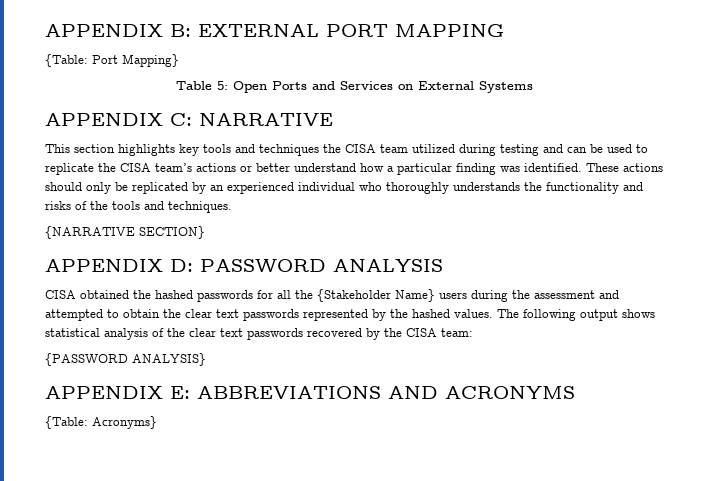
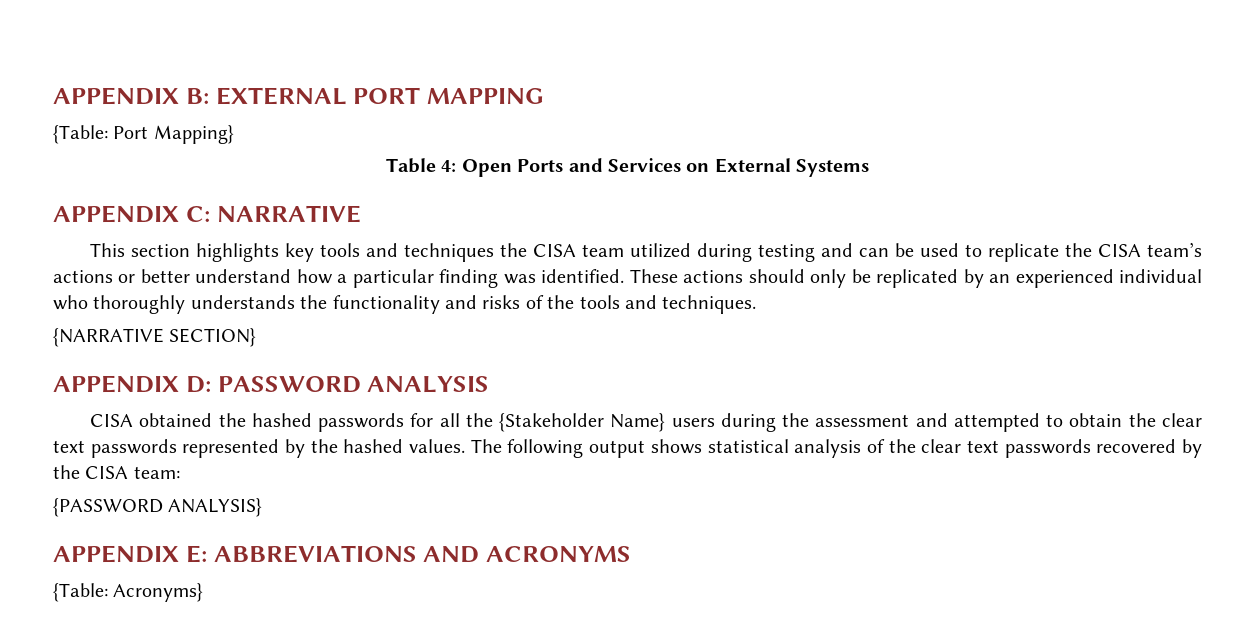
[216,81,228,90] 5: -> [441,160,457,172] 4:

